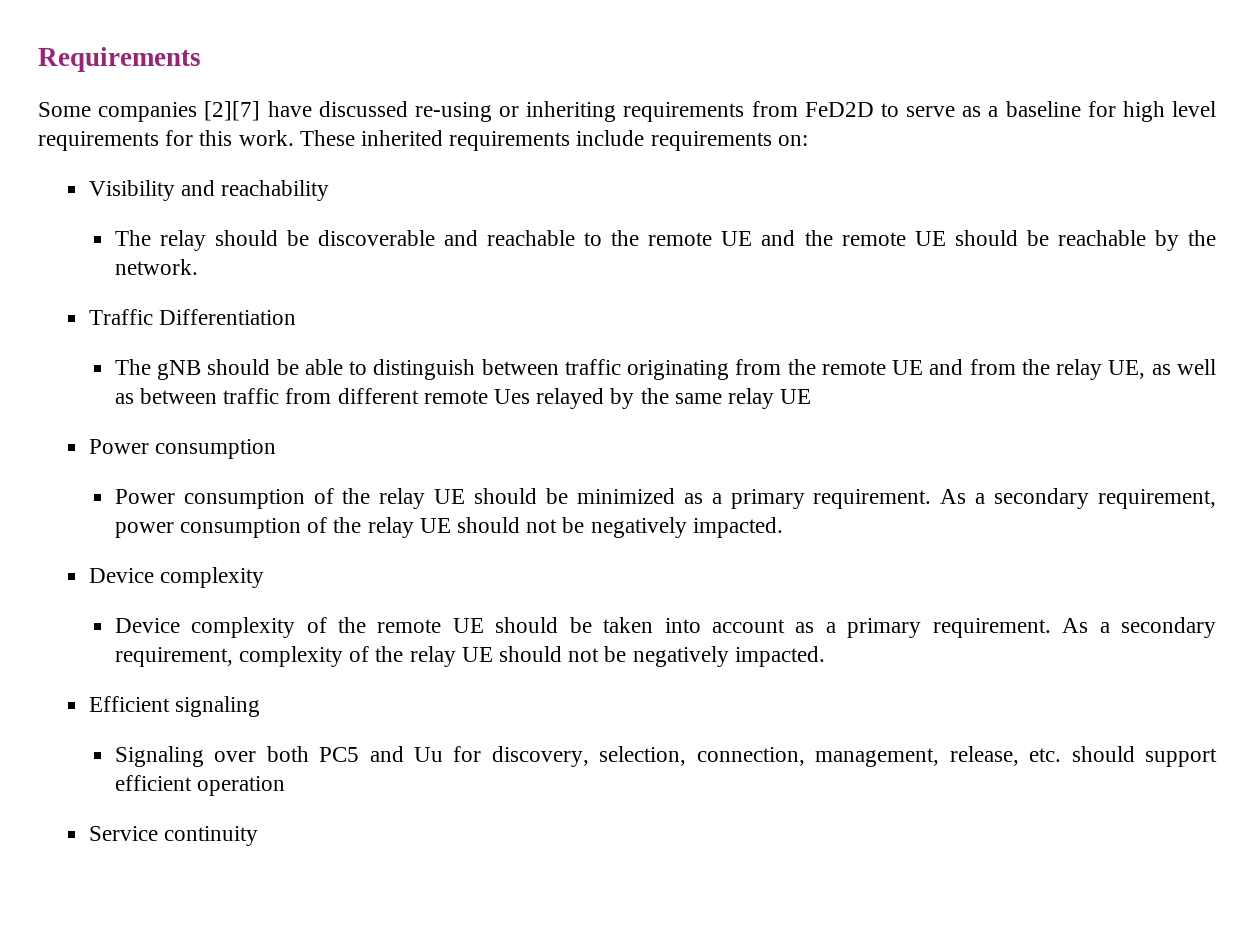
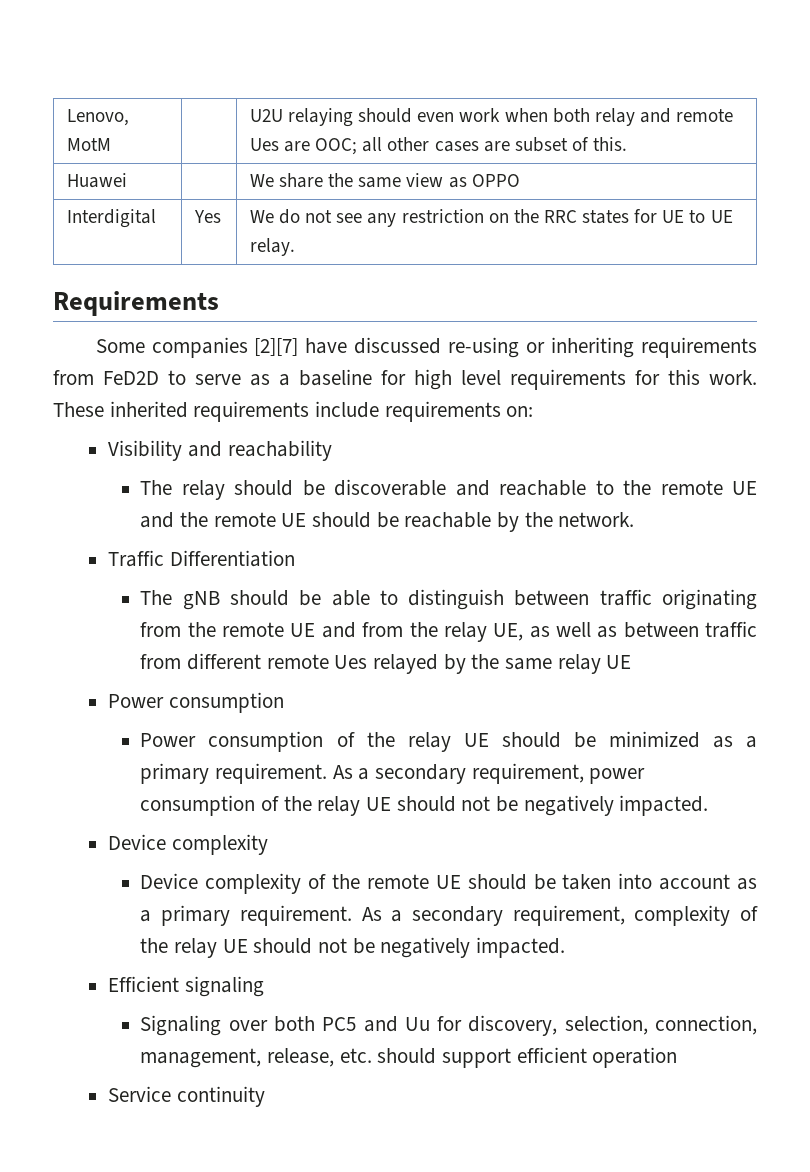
(38, 59) none -> [66,109,129,126] [66,138,111,151] [249,108,734,127] [249,137,628,155] [66,173,127,188] [249,173,520,188] [66,209,156,228] [193,210,221,223] [249,209,733,227] [249,238,295,256] Lenovo, MotM | | U2U relaying should even work when both relay and remote Ues are OOC; all other cases are subset of this. // Huawei | | We share the same view as OPPO // Interdigital | Yes | We do not see any restriction on the RRC states for UE to UE relay. //

